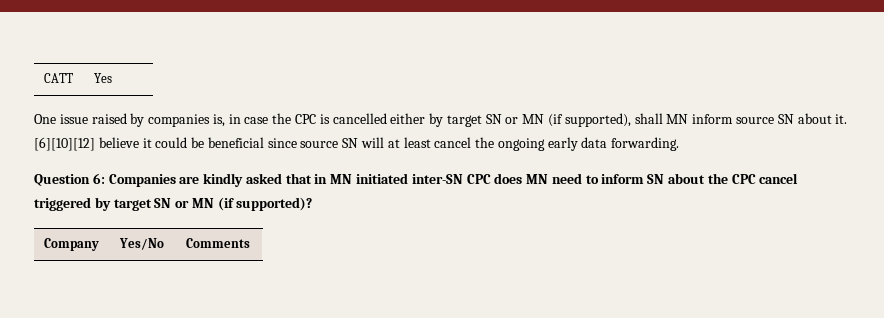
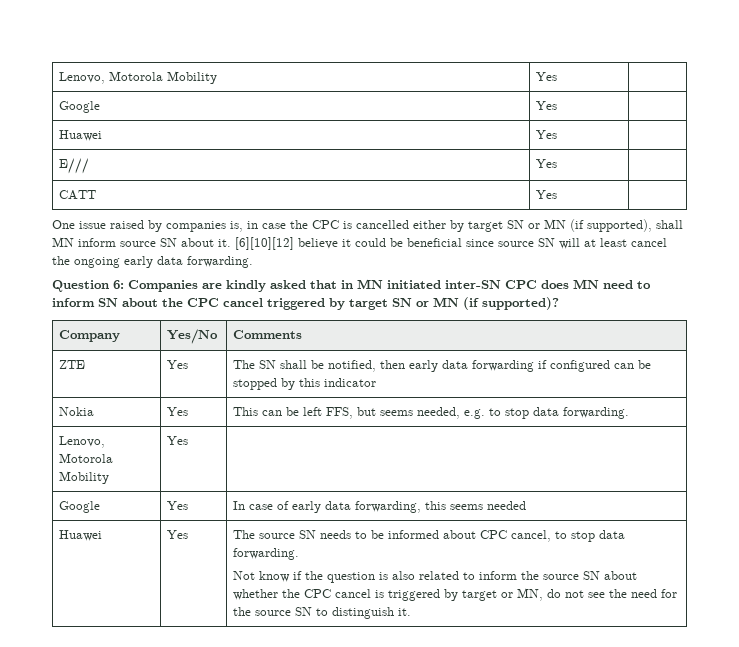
(44, 78) none -> [59,71,218,84] [536,72,558,81] [59,101,101,113] [536,101,558,110] [59,130,103,141] [536,130,558,139] [59,158,90,174] [536,159,558,168] Lenovo, Motorola Mobility | Yes | // Google | Yes | // Huawei | Yes | // E/// | Yes | //
(251, 243) none -> [59,360,86,369] [167,360,189,369] [233,360,652,372] [233,378,377,390] [59,407,95,416] [167,407,189,416] [233,407,630,419] [59,436,106,448] [59,453,114,463] [59,471,110,484] [167,436,189,445] [59,501,101,513] [167,501,189,510] [233,501,527,513] [59,530,103,541] [167,530,189,539] [233,530,626,542] [233,548,300,560] [233,571,638,583] [233,588,678,601] [233,607,412,619] // ZTE | Yes | The SN shall be notified, then early data forwarding if configured can be stopped by this indicator // Nokia | Yes | This can be left FFS, but seems needed, e.g. to stop data forwarding. // Lenovo, Motorola Mobility | Yes | // Google | Yes | In case of early data forwarding, this seems needed // Huawei | Yes | The source SN needs to be informed about CPC cancel, to stop data forwarding. // Not know if the question is also related to inform the source SN about whether the CPC cancel is triggered by target or MN, do not see the need for the source SN to distinguish it.

